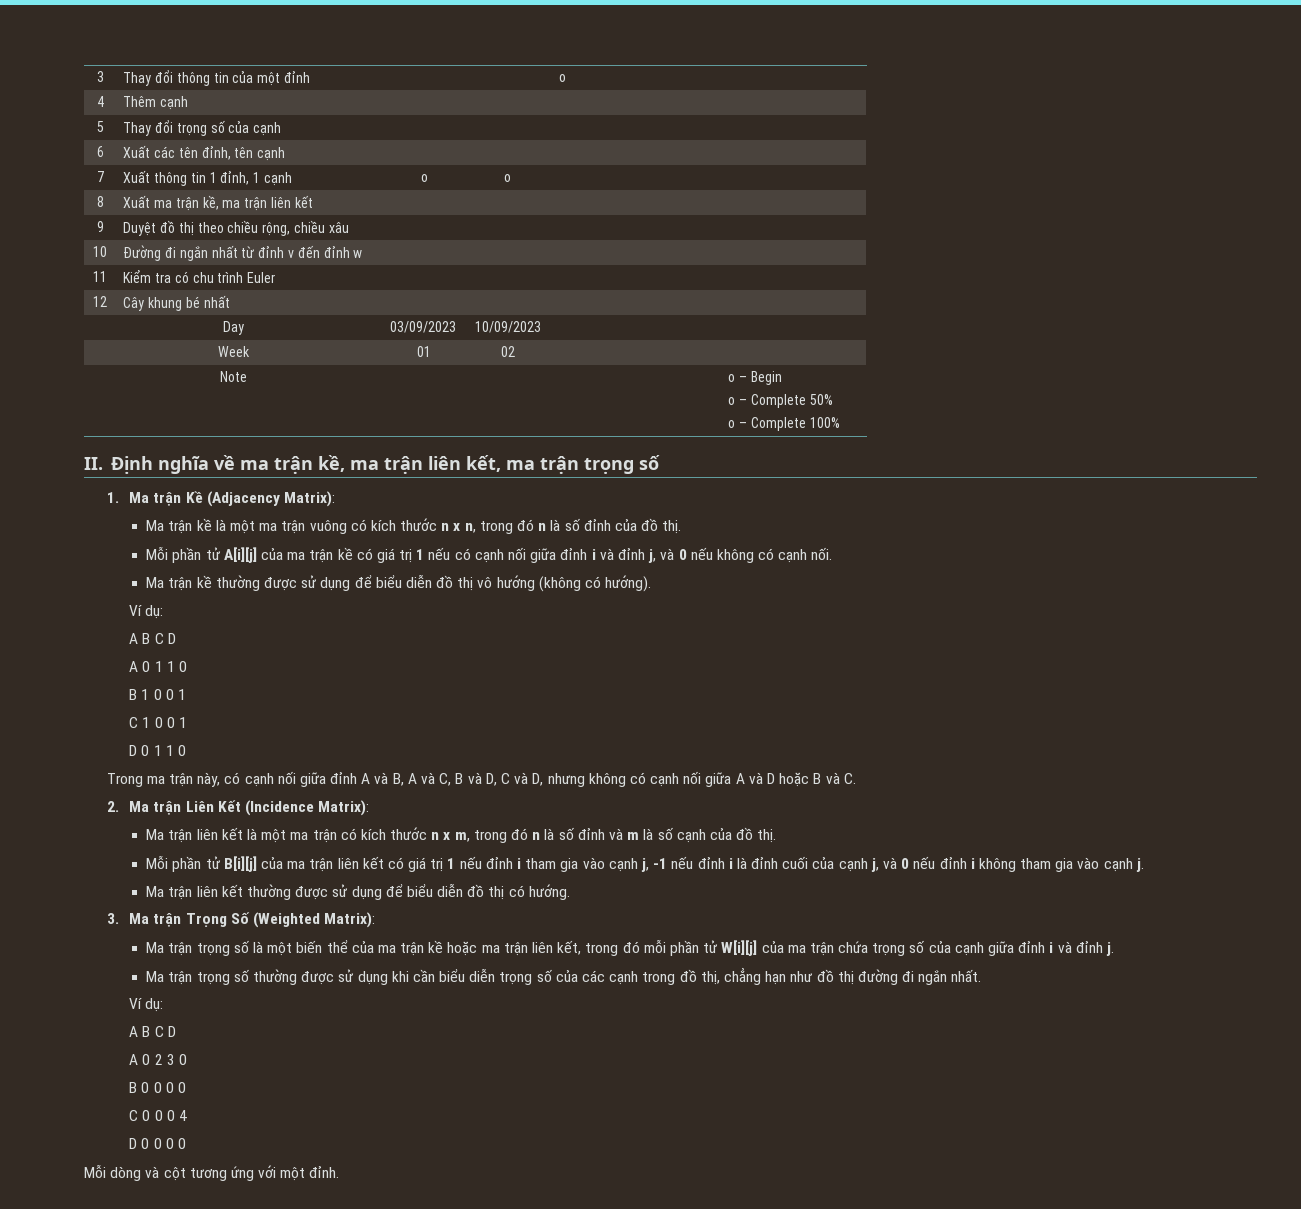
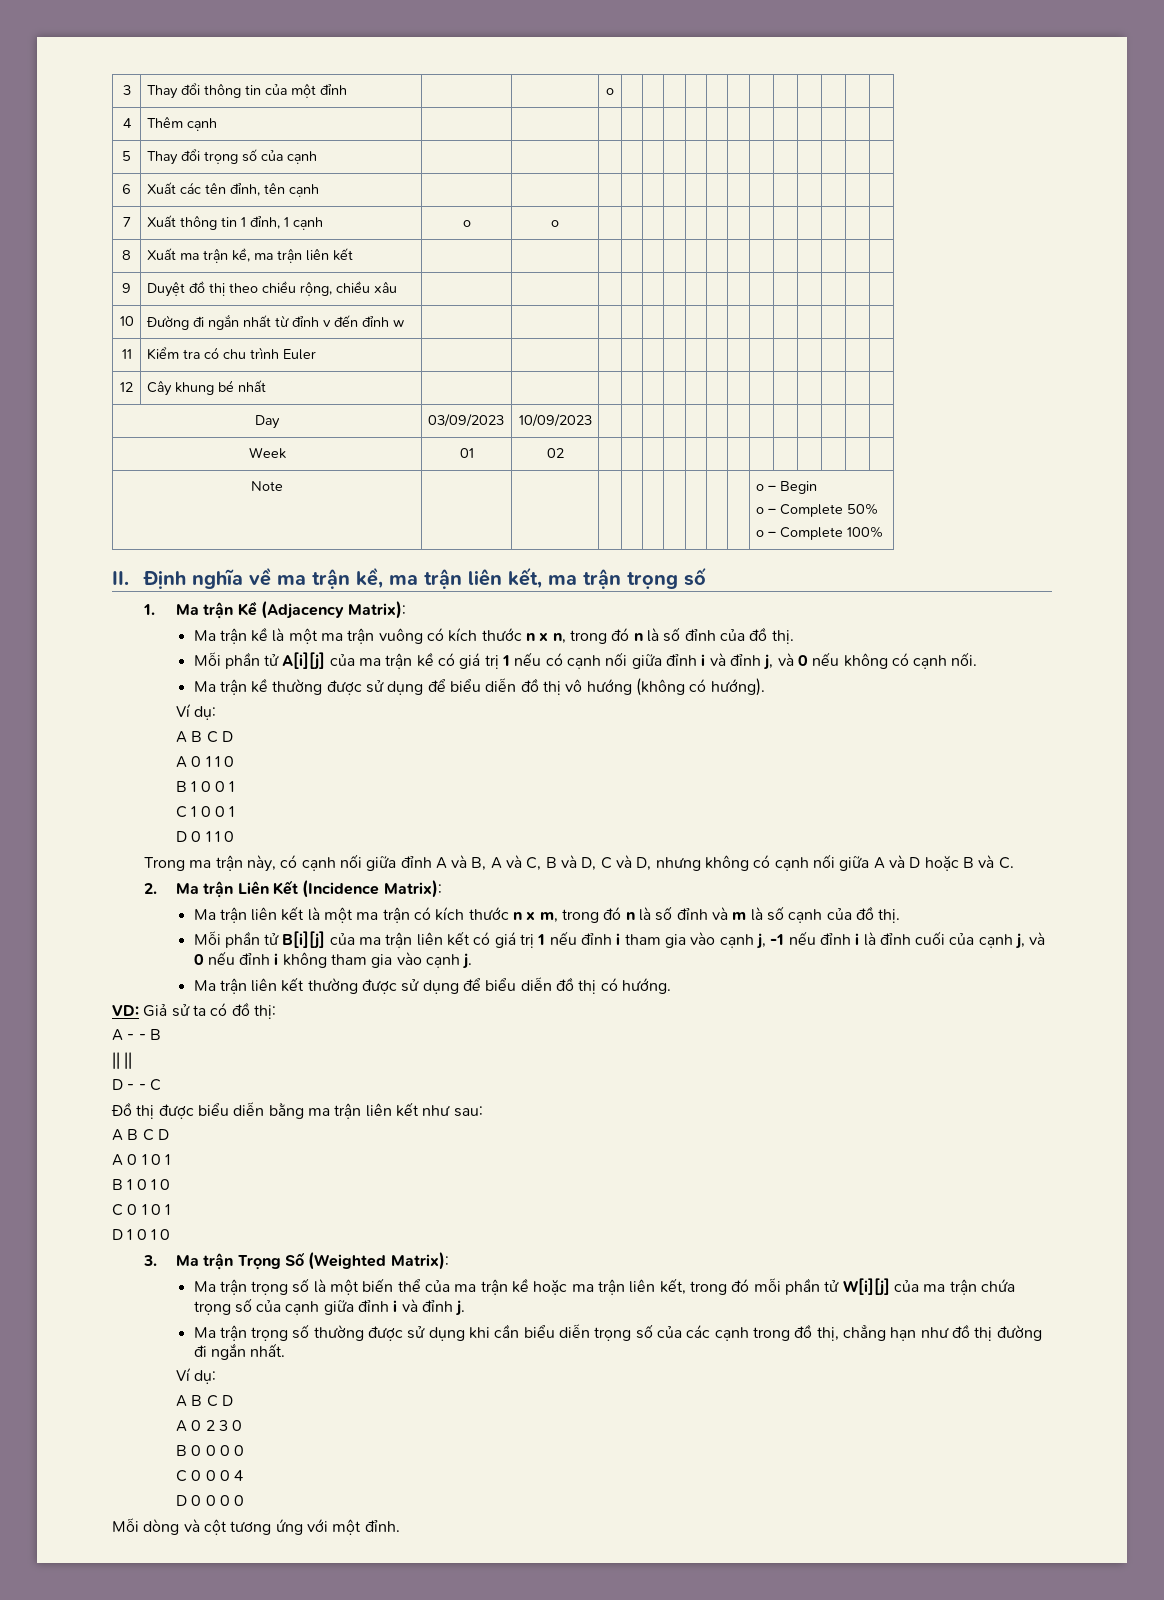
(570, 892) none -> [112,1002,276,1019] [112,1029,161,1041] [112,1052,133,1069] [112,1079,161,1091] [111,1102,483,1119] [112,1129,169,1141] [112,1154,171,1166] [112,1179,171,1190] [112,1204,171,1216] [112,1229,171,1240] // VD: Giả sử ta có đồ thị: // A - - B // || || // D - - C // Đồ thị được biểu diễn bằng ma trận liên kết như sau: // A B C D // A 0 1 0 1 // B 1 0 1 0 // C 0 1 0 1 // D 1 0 1 0

